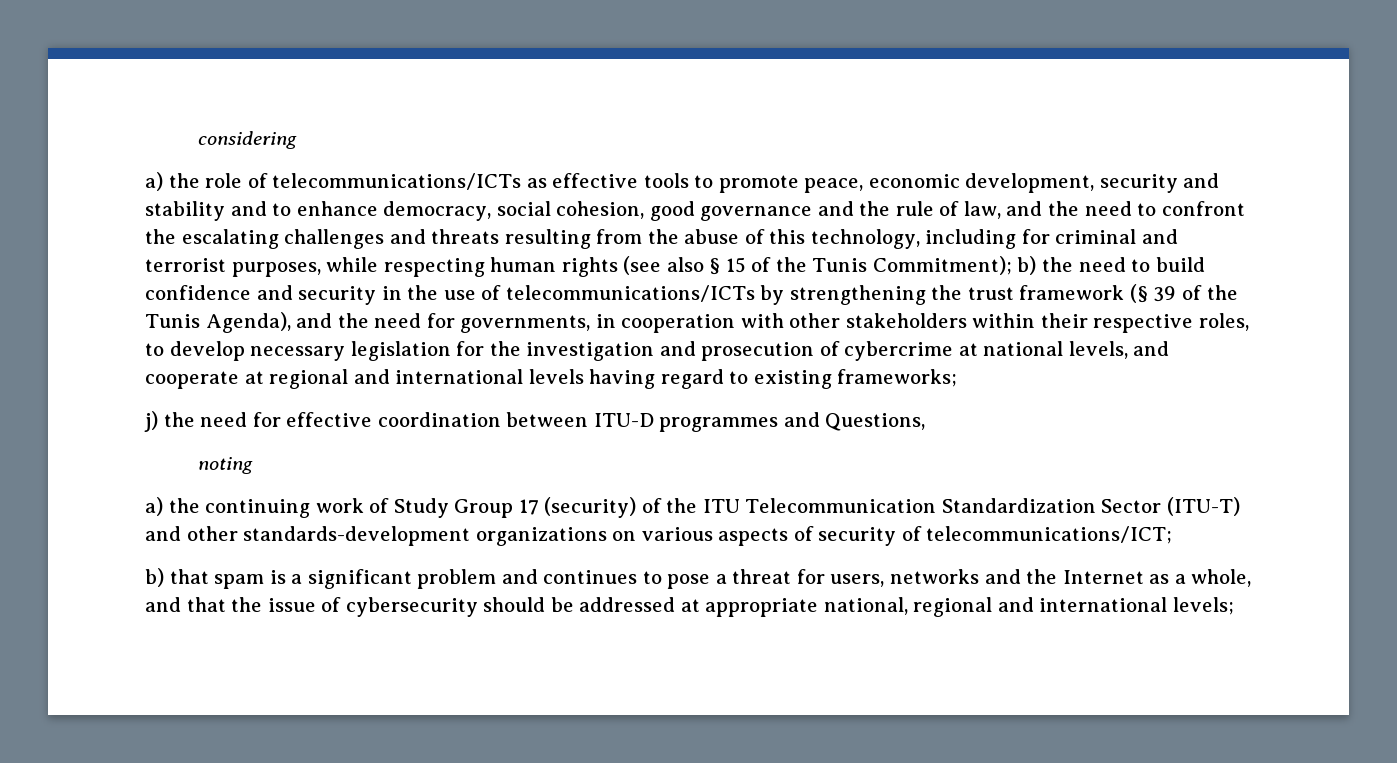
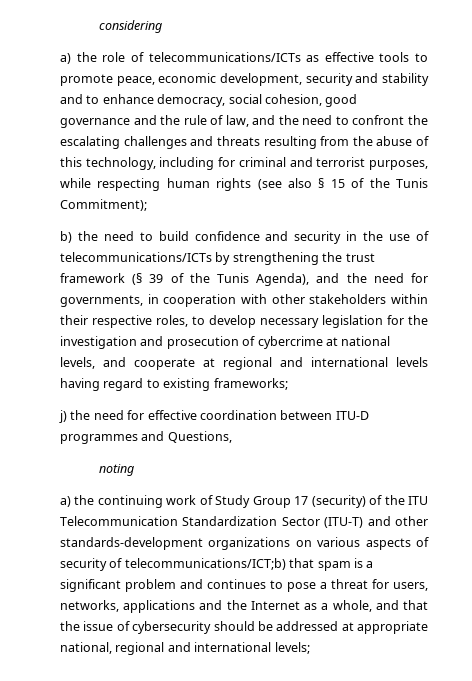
(1012, 265) none -> (147, 205) //
[926,526,1173,544] [145,568,164,587] telecommunications/ICT; // b) -> [124,558,286,570] telecommunications/ICT;b)
[890,569,980,584] networks -> [60,600,196,613] networks, applications

